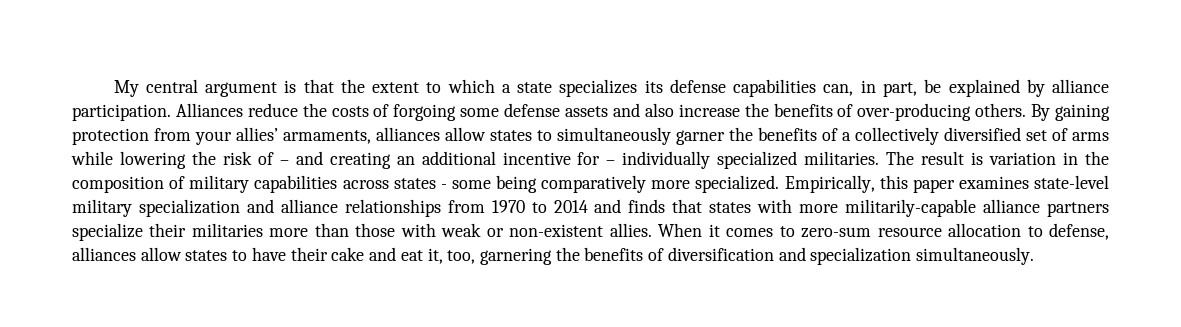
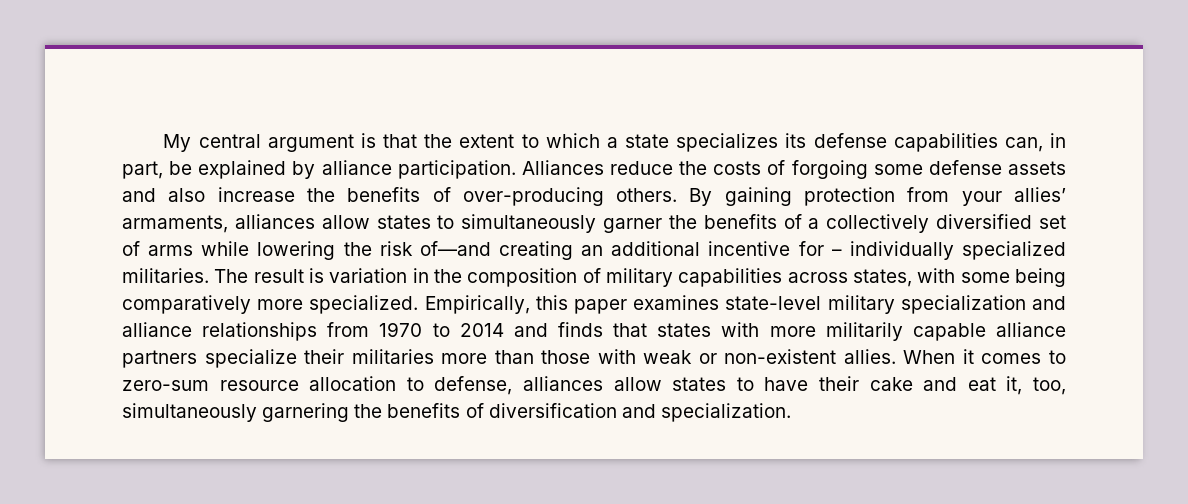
[257,151,323,165] of – and -> [419,241,491,256] of—and
[393,178,447,189] states - -> [853,268,956,287] states, with
[845,199,977,217] militarily-capable -> [825,322,986,341] militarily capable
(476, 257) none -> [122,403,257,422] simultaneously
[810,247,1035,265] specialization simultaneously. -> [660,403,791,422] specialization.

